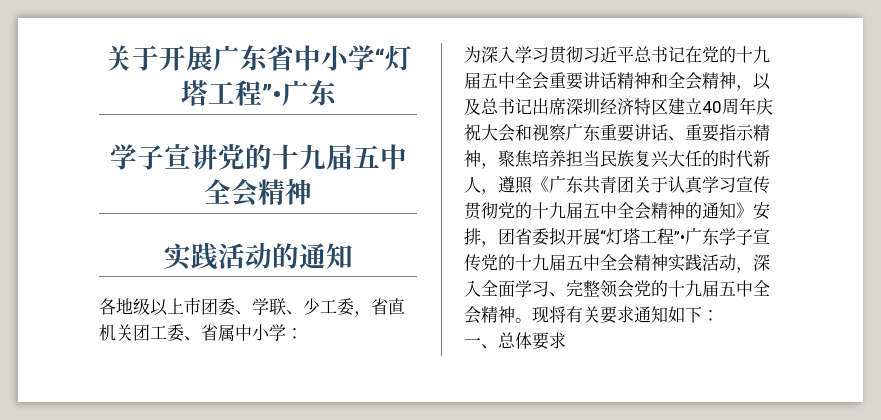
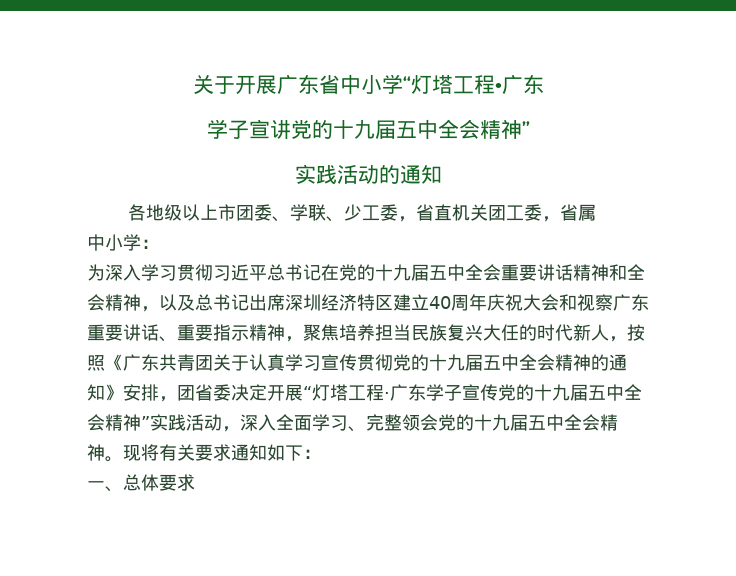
[261,84,282,103] ”• -> [494,83,502,92] •
(312, 192) none -> [521,121,530,137] ”
[184,336,201,341] 、 -> [542,216,561,222] ，
(235, 332) none -> (597, 212) //
[498,176,515,193] 遵 -> [627,324,645,341] 按
[549,227,567,246] 拟 -> [231,384,267,401] 决定
[674,231,685,243] ”• -> [384,392,390,399] ·
(668, 262) none -> [141,416,150,429] ”

